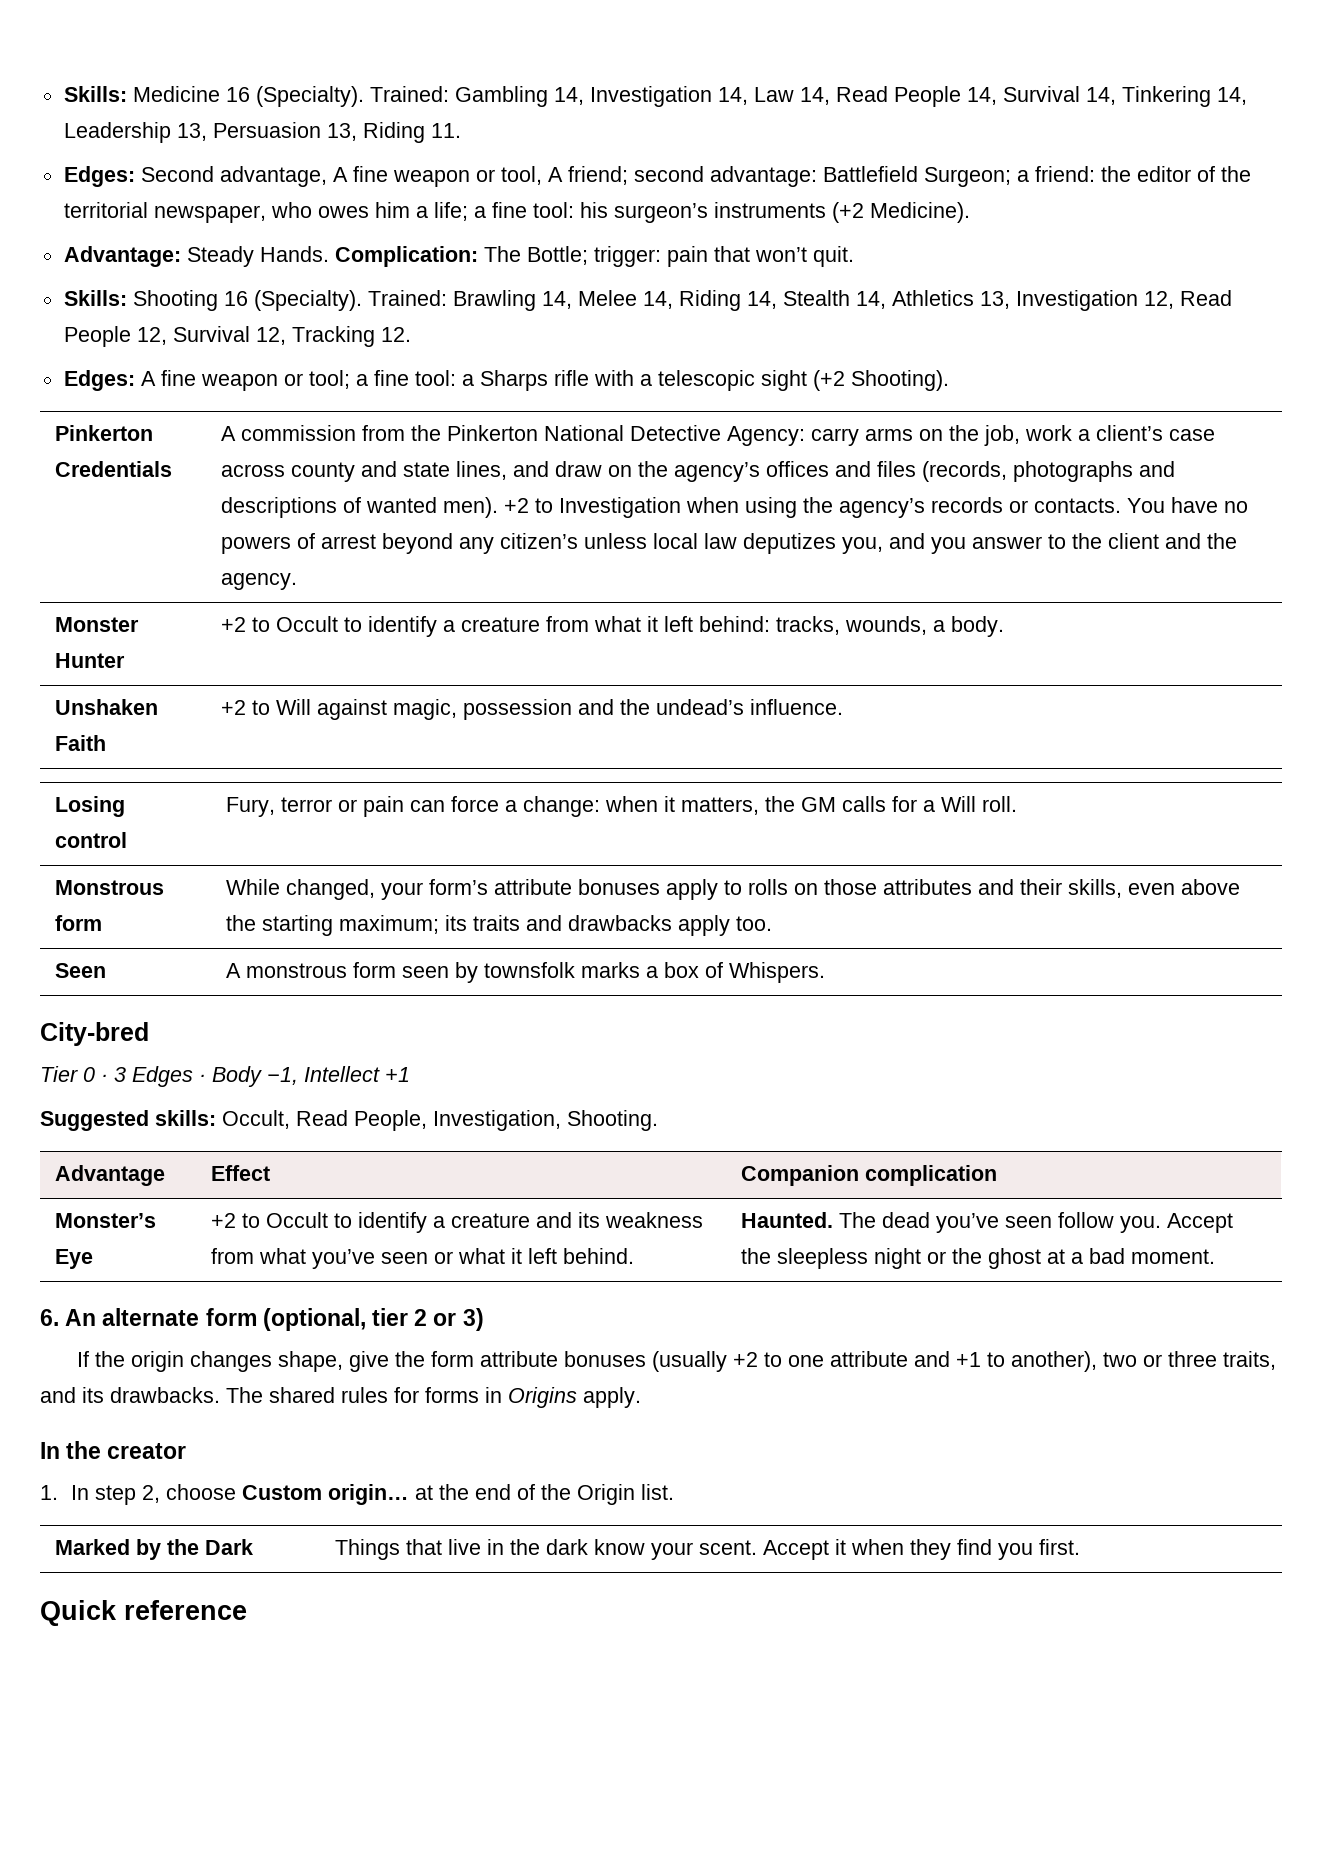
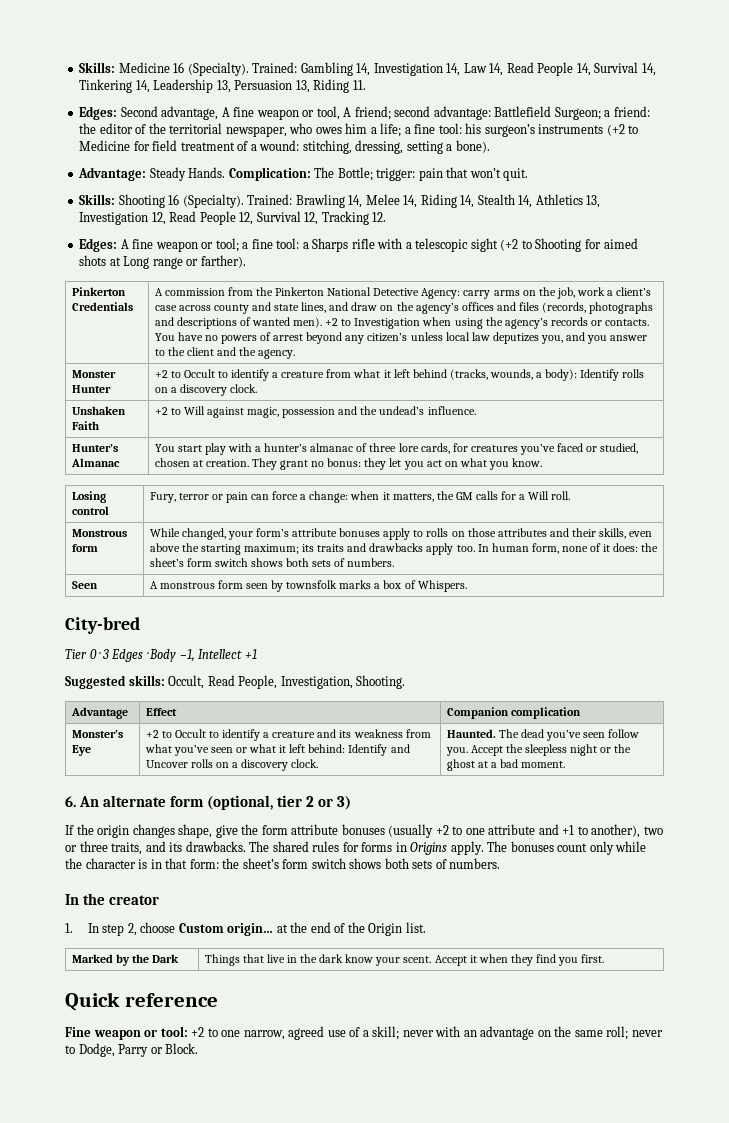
[869,202,970,223] Medicine). -> [628,125,639,134] [79,140,490,154] to Medicine for field treatment of a wound: stitching, dressing, setting a bone).
[850,370,949,391] Shooting). -> [521,238,638,252] [79,255,246,269] to Shooting for aimed shots at Long range or farther).
[698,616,1004,637] behind: tracks, wounds, a body. -> [412,369,645,381] [154,384,257,396] behind (tracks, wounds, a body): Identify rolls on a discovery clock.
(843, 707) none -> [71,444,118,452] [70,458,120,467] [154,443,639,455] [154,458,543,470] // Hunter’s Almanac | You start play with a hunter’s almanac of three lore cards, for creatures you’ve faced or studied, chosen at creation. They grant no bonus: they let you act on what you know.
(772, 923) none -> [477,543,659,554] [149,558,395,567] In human form, none of it does: the sheet’s form switch shows both sets of numbers.
[562,1248,634,1264] behind. -> [308,744,410,756] [145,759,319,771] behind: Identify and Uncover rolls on a discovery clock.
(641, 1397) none -> [487,841,647,855] [65,858,501,869] The bonuses count only while the character is in that form: the sheet’s form switch shows both sets of numbers.
(247, 1610) none -> [65,1026,663,1040] [65,1043,199,1057] // Fine weapon or tool: +2 to one narrow, agreed use of a skill; never with an advantage on the same roll; never to Dodge, Parry or Block.

